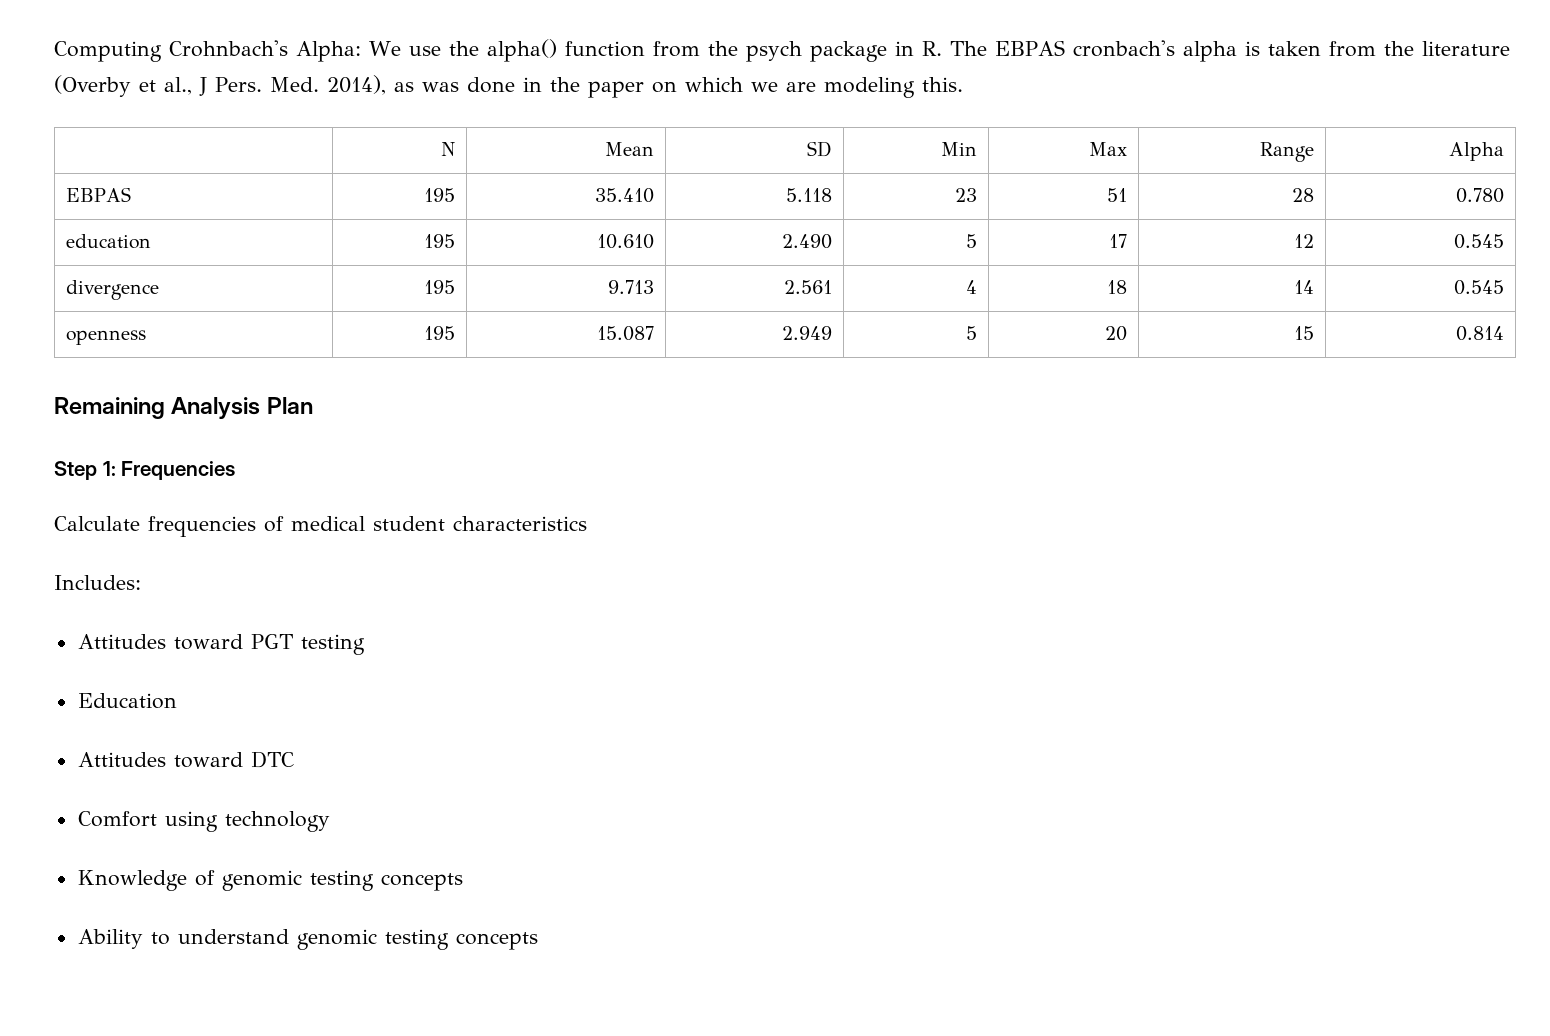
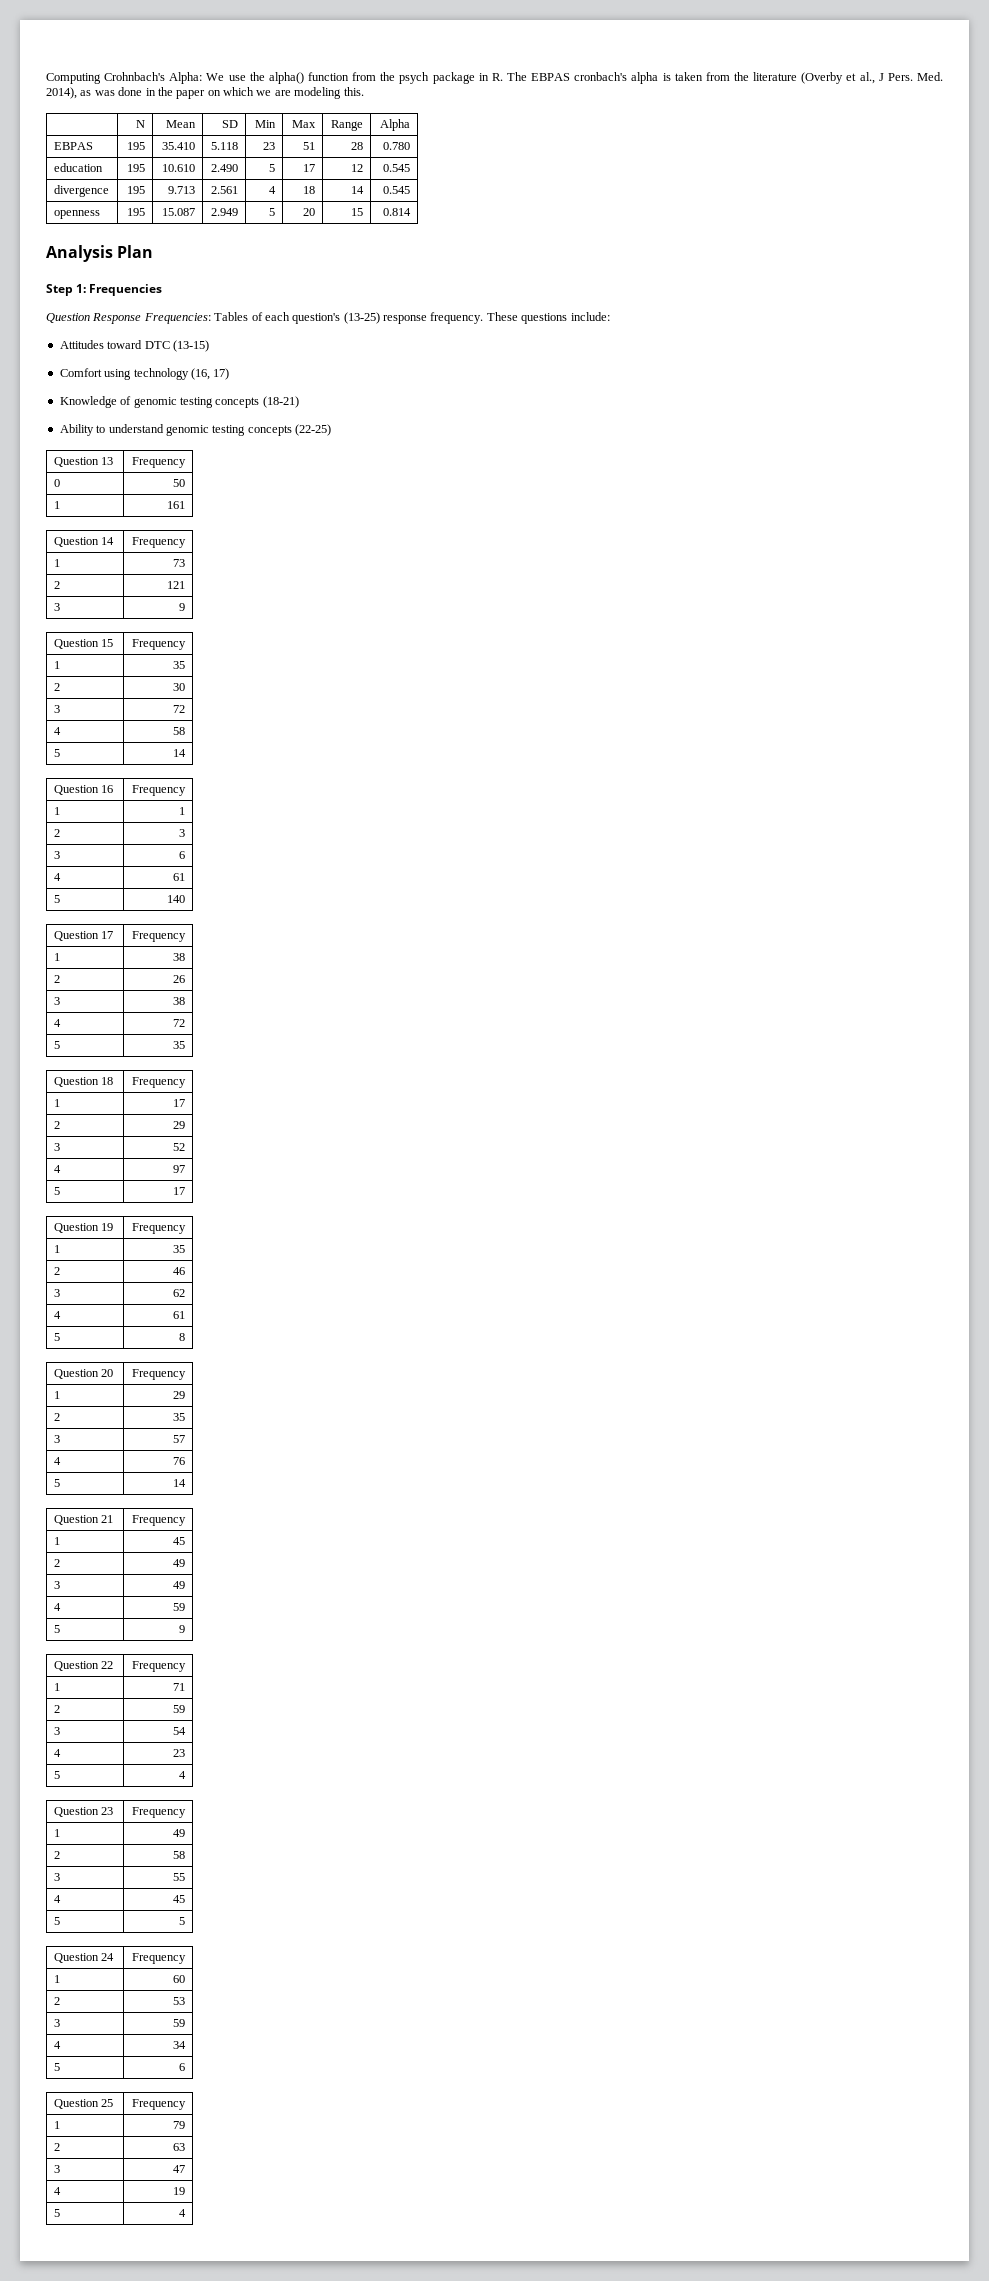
[54,397,165,419] Remaining -> (412, 212) none
[54,516,587,537] [54,575,141,590] [77,634,365,655] [77,693,177,709] Calculate frequencies of medical student characteristics // Includes: // Attitudes toward PGT testing // Education -> [46,312,610,324] Question Response Frequencies: Tables of each question's (13-25) response frequency. These questions include:
(294, 759) none -> [172,340,209,352] (13-15)
(330, 821) none -> [190,368,230,380] (16, 17)
(463, 882) none -> [262,396,299,408] (18-21)
(538, 941) none -> [295,424,331,436] [53,457,114,467] [132,457,187,468] [53,479,60,487] [173,479,186,487] [53,501,60,509] [167,501,186,509] [53,537,115,547] [132,537,187,548] [53,559,60,567] [173,559,186,567] [53,581,60,589] [167,581,186,589] [53,603,60,611] [179,603,186,611] [53,639,114,649] [132,639,187,650] [53,661,60,669] [173,661,186,669] [53,683,60,691] [173,683,186,691] [53,705,60,713] [173,705,186,713] [53,727,61,735] [173,727,186,735] [53,749,60,757] [173,749,187,757] [53,785,114,795] [132,785,187,796] [53,807,60,815] [179,807,186,815] [53,829,60,837] [179,829,186,837] [53,851,60,859] [179,851,186,859] [53,873,61,881] [173,873,186,881] [53,895,60,903] [167,895,186,903] [53,931,114,941] [132,931,187,942] [53,953,60,961] [173,953,186,961] [53,975,60,983] [173,975,186,983] [53,997,60,1005] [173,997,186,1005] [53,1019,61,1027] [173,1019,186,1027] [53,1041,60,1049] [173,1041,186,1049] [53,1077,114,1087] [132,1077,187,1088] [53,1099,60,1107] [173,1099,186,1107] [53,1121,60,1129] [173,1121,186,1129] [53,1143,60,1151] [173,1143,186,1151] [53,1165,61,1173] [173,1165,186,1173] [53,1187,60,1195] [173,1187,186,1195] [53,1223,114,1233] [132,1223,187,1234] [53,1245,60,1253] [173,1245,186,1253] [53,1267,60,1275] [173,1267,186,1275] [53,1289,60,1297] [173,1289,186,1297] [53,1311,61,1319] [173,1311,186,1319] [53,1333,60,1341] [179,1333,186,1341] [53,1369,114,1379] [132,1369,187,1380] [53,1391,60,1399] [173,1391,186,1399] [53,1413,60,1421] [173,1413,186,1421] [53,1435,60,1443] [173,1435,186,1443] [53,1457,61,1465] [173,1457,186,1465] [53,1479,60,1487] [173,1479,187,1487] [53,1515,114,1525] [132,1515,187,1526] [53,1537,60,1545] [173,1537,186,1545] [53,1559,60,1567] [173,1559,186,1567] [53,1581,60,1589] [173,1581,186,1589] [53,1603,61,1611] [173,1603,186,1611] [53,1625,60,1633] [179,1625,186,1633] [53,1661,114,1671] [132,1661,187,1672] [53,1683,60,1691] [173,1683,186,1691] [53,1705,60,1713] [173,1705,186,1713] [53,1727,60,1735] [173,1727,187,1735] [53,1749,61,1757] [173,1749,186,1757] [53,1771,60,1779] [179,1771,187,1779] [53,1807,114,1817] [132,1807,187,1818] [53,1829,60,1837] [173,1829,186,1837] [53,1851,60,1859] [173,1851,186,1859] [53,1873,60,1881] [173,1873,186,1881] [53,1895,61,1903] [173,1895,186,1903] [53,1917,60,1925] [179,1917,186,1925] [53,1953,115,1963] [132,1953,187,1964] [53,1975,60,1983] [173,1975,186,1983] [53,1997,60,2005] [173,1997,186,2005] [53,2019,60,2027] [173,2019,186,2027] [53,2041,61,2049] [173,2041,187,2049] [53,2063,60,2071] [179,2063,186,2071] [53,2099,114,2109] [132,2099,187,2110] [53,2121,60,2129] [173,2121,186,2129] [53,2143,60,2151] [173,2143,186,2151] [53,2165,60,2173] [173,2165,186,2173] [53,2187,61,2195] [173,2187,186,2195] [53,2209,60,2217] [179,2209,187,2217] (22-25) // Question 13 | Frequency // 0 | 50 // 1 | 161 // Question 14 | Frequency // 1 | 73 // 2 | 121 // 3 | 9 // Question 15 | Frequency // 1 | 35 // 2 | 30 // 3 | 72 // 4 | 58 // 5 | 14 // Question 16 | Frequency // 1 | 1 // 2 | 3 // 3 | 6 // 4 | 61 // 5 | 140 // Question 17 | Frequency // 1 | 38 // 2 | 26 // 3 | 38 // 4 | 72 // 5 | 35 // Question 18 | Frequency // 1 | 17 // 2 | 29 // 3 | 52 // 4 | 97 // 5 | 17 // Question 19 | Frequency // 1 | 35 // 2 | 46 // 3 | 62 // 4 | 61 // 5 | 8 // Question 20 | Frequency // 1 | 29 // 2 | 35 // 3 | 57 // 4 | 76 // 5 | 14 // Question 21 | Frequency // 1 | 45 // 2 | 49 // 3 | 49 // 4 | 59 // 5 | 9 // Question 22 | Frequency // 1 | 71 // 2 | 59 // 3 | 54 // 4 | 23 // 5 | 4 // Question 23 | Frequency // 1 | 49 // 2 | 58 // 3 | 55 // 4 | 45 // 5 | 5 // Question 24 | Frequency // 1 | 60 // 2 | 53 // 3 | 59 // 4 | 34 // 5 | 6 // Question 25 | Frequency // 1 | 79 // 2 | 63 // 3 | 47 // 4 | 19 // 5 | 4

